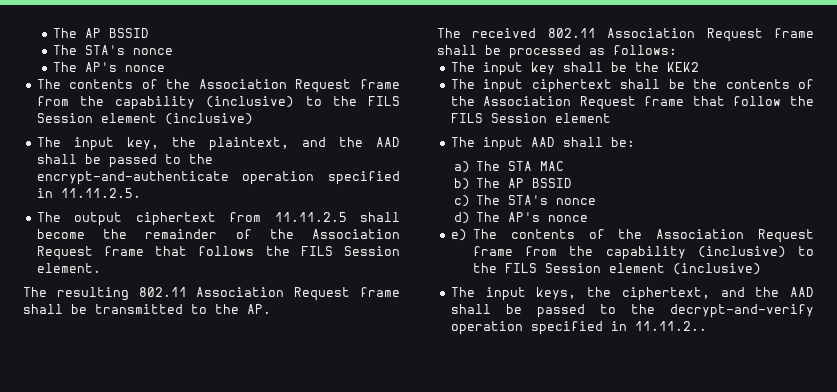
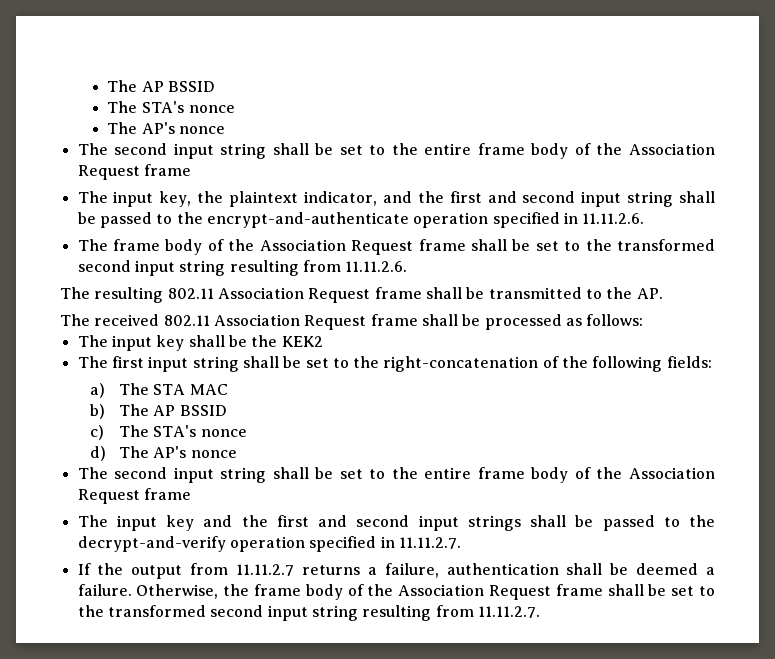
[69,79,400,93] [36,96,400,110] [36,113,253,125] [36,137,400,151] contents of the Association Request frame from the capability (inclusive) to the FILS Session element (inclusive) // The input key, the plaintext, and the AAD -> [114,143,715,159] [77,164,191,180] [77,191,674,207] second input string shall be set to the entire frame body of the Association Request frame // The input key, the plaintext indicator, and the first and second input string
[60,188,141,198] [36,212,400,226] [36,229,400,239] [36,246,400,260] [36,263,101,273] 11.11.2.5. // The output ciphertext from 11.11.2.5 shall become the remainder of the Association Request frame that follows the FILS Session element. -> [582,213,645,224] [77,239,715,255] [77,260,408,276] 11.11.2.6. // The frame body of the Association Request frame shall be set to the transformed second input string resulting from 11.11.2.6.
[483,79,814,93] [450,96,814,110] [450,113,611,123] [450,137,635,151] input ciphertext shall be the contents of the Association Request frame that follow the FILS Session element // The input AAD shall be: -> [111,356,712,372] first input string shall be set to the right-concatenation of the following fields:
[450,229,814,243] [473,246,814,260] [473,263,761,275] [450,287,814,301] e) The contents of the Association Request frame from the capability (inclusive) to the FILS Session element (inclusive) // The input keys, the ciphertext, and the AAD -> [77,467,715,483] [77,488,191,504] [77,515,521,531] The second input string shall be set to the entire frame body of the Association Request frame // The input key and the first and second input strings
[634,321,707,331] 11.11.2.. -> [398,537,461,549] [77,563,716,579] [77,584,715,600] [77,605,540,621] 11.11.2.7. // If the output from 11.11.2.7 returns a failure, authentication shall be deemed a failure. Otherwise, the frame body of the Association Request frame shall be set to the transformed second input string resulting from 11.11.2.7.

